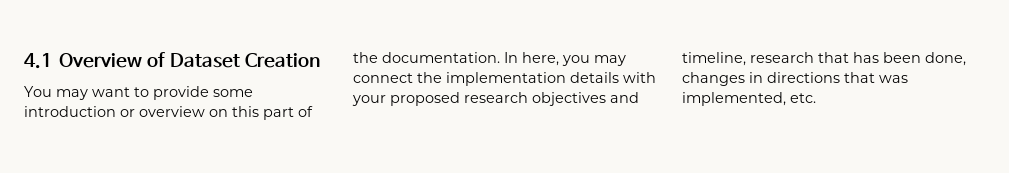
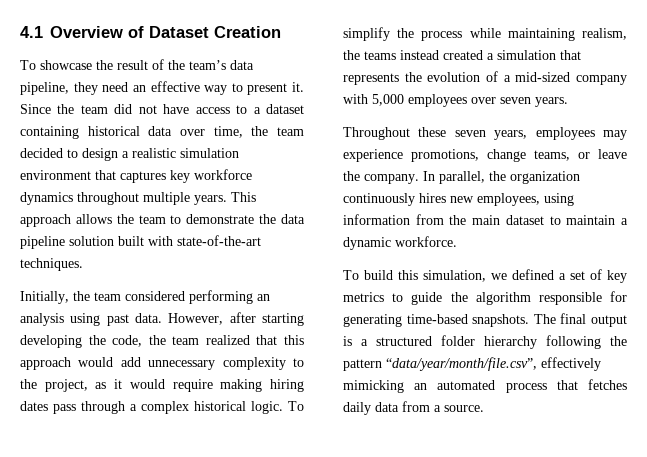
[24,86,253,100] [24,106,313,120] [353,52,626,66] [353,72,656,86] [352,92,639,106] [682,52,966,66] [682,72,908,86] [682,92,816,106] You may want to provide some introduction or overview on this part of the documentation. In here, you may connect the implementation details with your proposed research objectives and timeline, research that has been done, changes in directions that was implemented, etc. -> [20,59,254,70] [20,81,304,95] [20,104,305,114] [20,126,304,139] [20,148,239,161] [20,169,252,183] [20,192,256,205] [20,214,305,227] [20,235,261,249] [20,258,83,271] [20,290,270,304] [20,312,304,326] [20,335,304,348] [20,357,304,370] [20,379,304,392] [20,401,304,414] [343,27,627,41] [343,50,581,60] [343,71,627,85] [343,94,568,107] [343,127,627,140] [343,149,627,162] [343,171,580,184] [343,193,574,206] [343,214,628,225] [343,236,457,250] [343,269,627,283] [343,291,627,305] [343,313,627,327] [343,335,627,349] [343,357,601,371] [343,379,627,393] [343,401,484,415] To showcase the result of the team’s data pipeline, they need an effective way to present it. Since the team did not have access to a dataset containing historical data over time, the team decided to design a realistic simulation environment that captures key workforce dynamics throughout multiple years. This approach allows the team to demonstrate the data pipeline solution built with state-of-the-art techniques. // Initially, the team considered performing an analysis using past data. However, after starting developing the code, the team realized that this approach would add unnecessary complexity to the project, as it would require making hiring dates pass through a complex historical logic. To simplify the process while maintaining realism, the teams instead created a simulation that represents the evolution of a mid-sized company with 5,000 employees over seven years. // Throughout these seven years, employees may experience promotions, change teams, or leave the company. In parallel, the organization continuously hires new employees, using information from the main dataset to maintain a dynamic workforce. // To build this simulation, we defined a set of key metrics to guide the algorithm responsible for generating time-based snapshots. The final output is a structured folder hierarchy following the pattern “data/year/month/file.csv”, effectively mimicking an automated process that fetches daily data from a source.

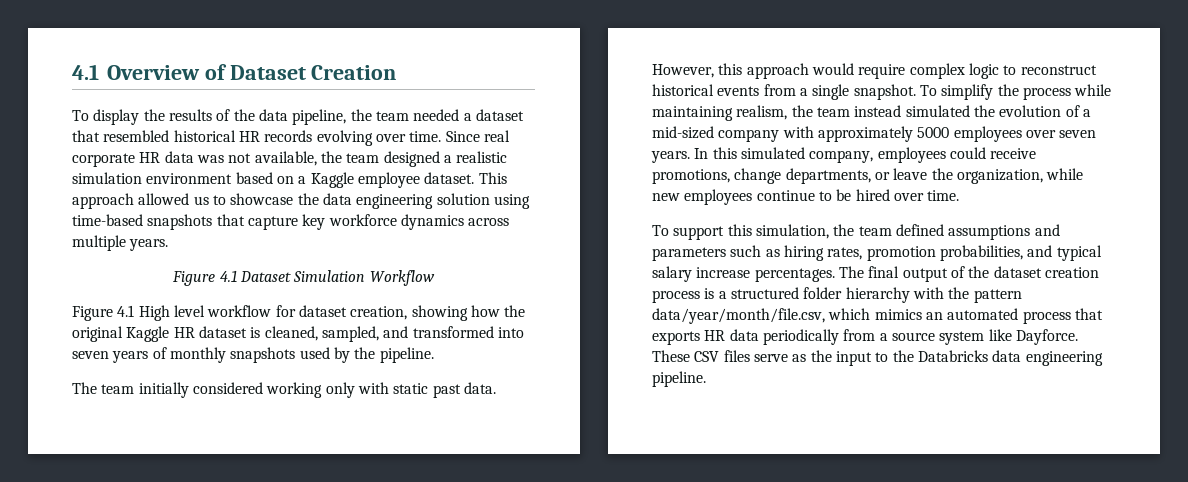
[40,59,226,70] showcase the result of the team’s -> [93,109,255,125] display the results of the
[73,81,304,95] [20,104,305,114] [20,126,304,139] [20,148,239,161] [20,170,166,183] they need an effective way to present it. Since the team did not have access to a dataset containing historical data over time, the team decided to design a realistic simulation environment that captures -> [350,109,524,121] [72,130,510,146] [72,151,508,167] [72,172,507,188] [72,193,530,209] [72,214,298,230] the team needed a dataset that resembled historical HR records evolving over time. Since real corporate HR data was not available, the team designed a realistic simulation environment based on a Kaggle employee dataset. This approach allowed us to showcase the data engineering solution using time-based snapshots that capture
[77,192,139,205] throughout -> [468,218,510,226] across
[231,192,256,202] [20,214,305,227] [20,235,261,249] [20,258,83,271] [20,290,270,304] [20,312,304,326] [20,335,304,348] [20,357,304,370] [20,379,304,392] [20,401,283,414] This approach allows the team to demonstrate the data pipeline solution built with state-of-the-art techniques. // Initially, the team considered performing an analysis using past data. However, after starting developing the code, the team realized that this approach would add unnecessary complexity to the project, as it would require making hiring dates pass through a complex historical logic. -> [172,270,435,286] [72,305,526,321] [72,326,524,342] [72,347,434,363] [72,382,496,398] [652,63,1097,79] [652,84,916,100] // Figure 4.1 Dataset Simulation Workflow // Figure 4.1 High level workflow for dataset creation, showing how the original Kaggle HR dataset is cleaned, sampled, and transformed into seven years of monthly snapshots used by the pipeline. // The team initially considered working only with static past data. However, this approach would require complex logic to reconstruct historical events from a single snapshot.
[364,50,581,60] [343,73,399,85] teams instead created a simulation that represents -> [816,105,970,117] team instead simulated
[372,94,404,106] 5,000 -> [817,126,950,142] approximately 5000
[343,127,627,140] [343,149,403,162] // Throughout these seven years, employees may experience -> [694,147,1037,163] In this simulated company, employees could receive
[534,150,570,161] teams, -> [785,168,871,184] departments,
[364,171,580,184] [343,193,574,206] [343,214,628,225] [343,236,457,250] [343,270,393,280] company. In parallel, the organization continuously hires new employees, using information from the main dataset to maintain a dynamic workforce. // To build -> [956,168,1084,184] [652,189,960,205] [652,225,725,240] organization, while new employees continue to be hired over time. // To support
[491,269,627,283] [343,291,627,305] [343,313,627,327] we defined a set of key metrics to guide the algorithm responsible for generating time-based snapshots. The final output -> [833,224,1060,240] [652,245,1102,261] [652,266,1099,282] [652,290,700,303] the team defined assumptions and parameters such as hiring rates, promotion probabilities, and typical salary increase percentages. The final output of the dataset creation process
[546,335,601,349] following -> [912,287,944,299] with
[386,357,601,371] [343,380,404,393] “data/year/month/file.csv”, effectively mimicking -> [652,308,922,324] data/year/month/file.csv, which mimics
[588,379,627,390] [343,401,484,415] fetches daily data from a source. -> [652,329,1078,345] [652,350,1103,366] [652,371,706,387] exports HR data periodically from a source system like Dayforce. These CSV files serve as the input to the Databricks data engineering pipeline.

